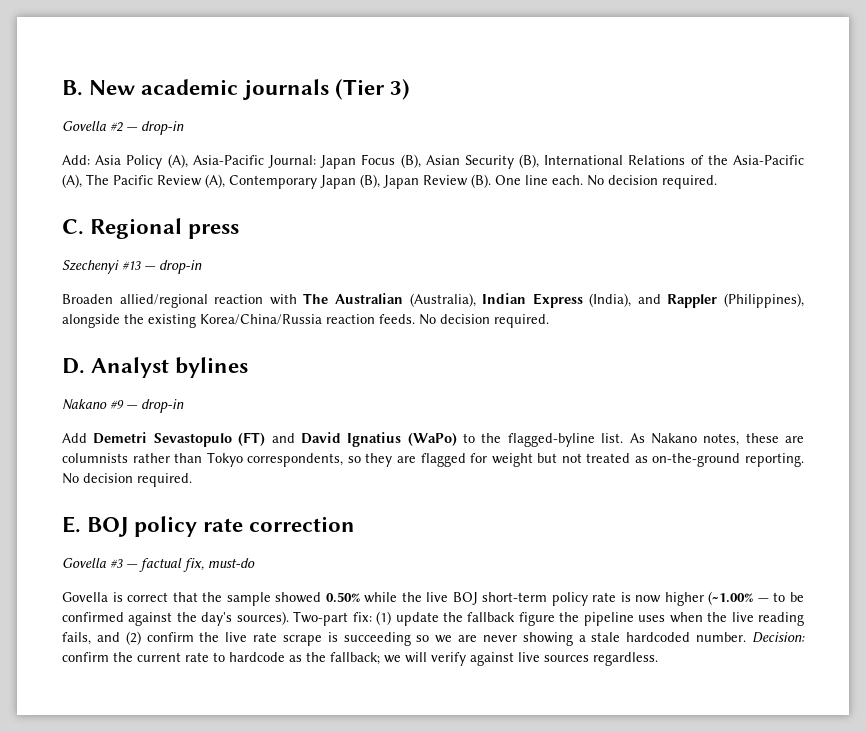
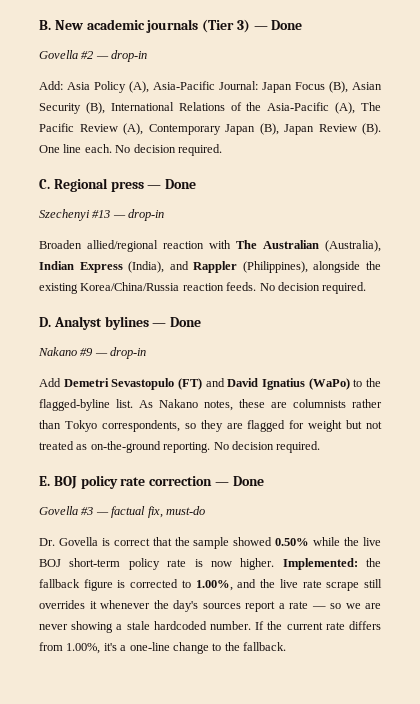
(411, 89) none -> [253,20,303,30] — Done
(240, 231) none -> [147,179,197,189] — Done
(249, 367) none -> [152,317,202,327] — Done
(356, 524) none -> [214,476,264,486] — Done
(255, 563) none -> [39,538,55,546] Dr.
[664,591,804,606] [62,611,805,626] [62,631,411,646] higher (~1.00% — to be confirmed against the day's sources). Two-part fix: (1) update the fallback figure the pipeline uses when the live reading fails, and (2) confirm the live rate scrape is succeeding -> [240,558,381,570] [39,579,382,591] [39,600,326,612] higher. Implemented: the fallback figure is corrected to 1.00%, and the live rate scrape still overrides it whenever the day's sources report a rate —
[752,632,806,643] [62,652,109,662] Decision: confirm -> [255,621,265,630] If
[213,652,658,666] to hardcode as the fallback; we will verify against live sources regardless. -> [348,621,381,630] [39,642,286,654] differs from 1.00%, it's a one-line change to the fallback.

